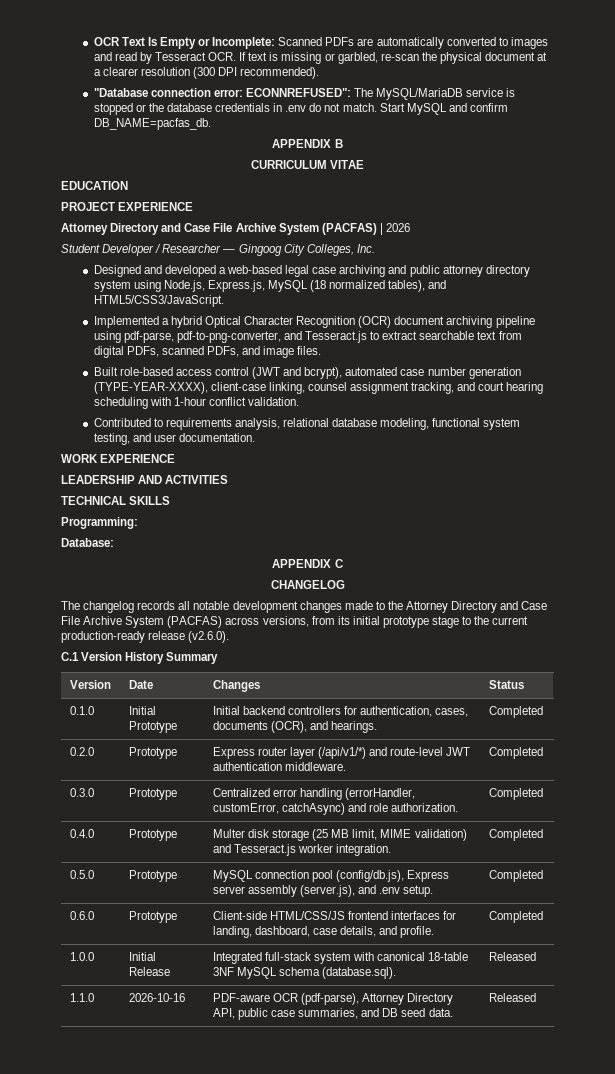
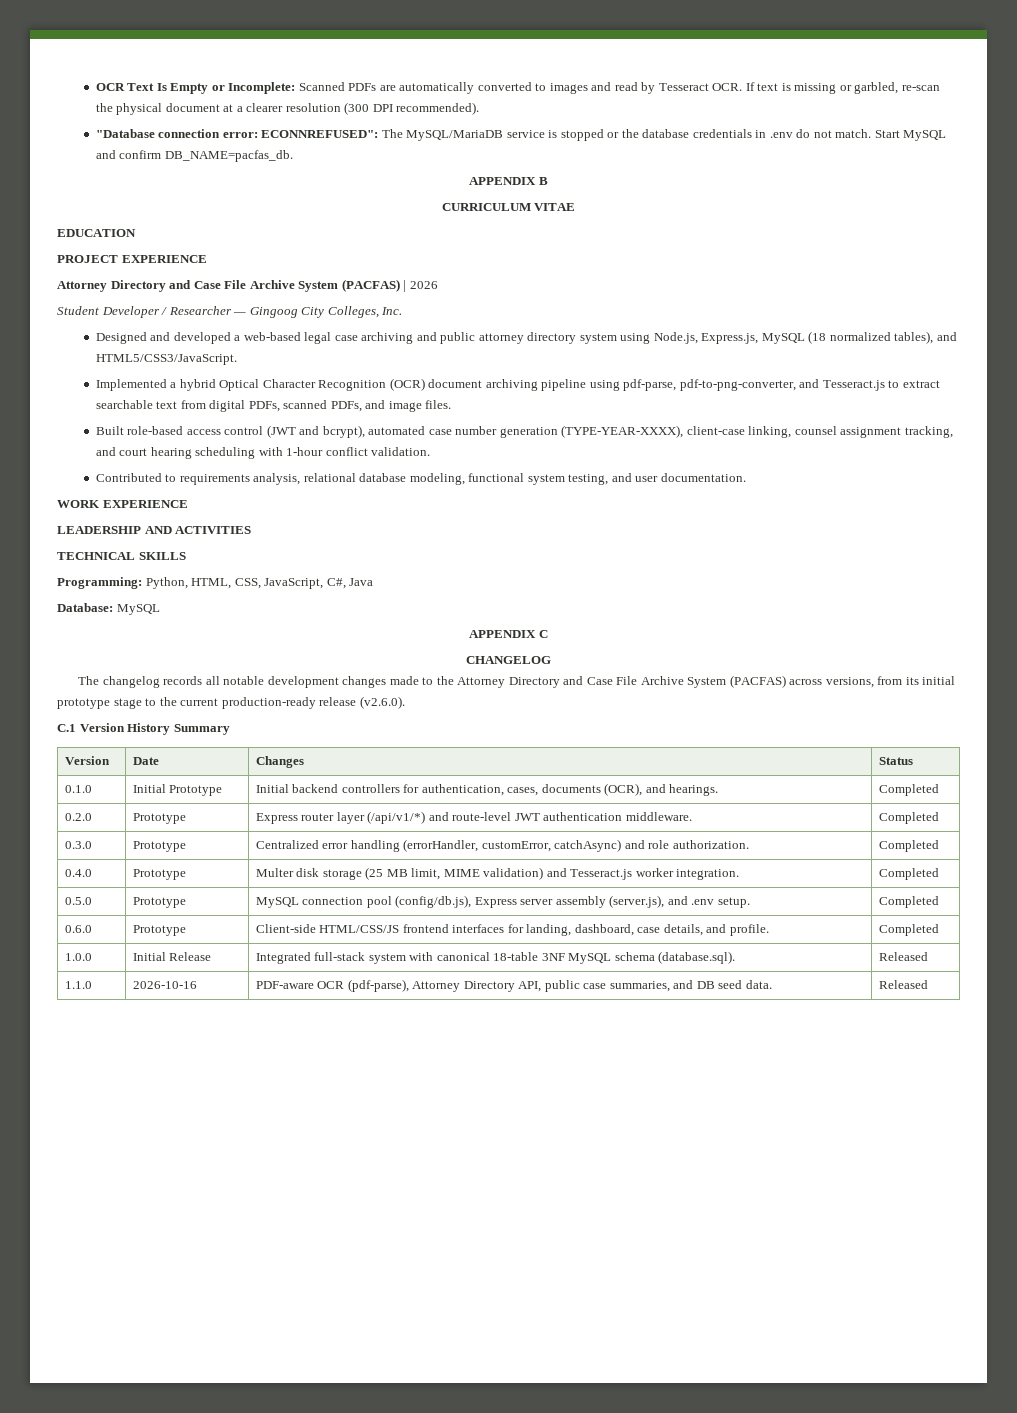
(138, 523) none -> [145,577,374,589] Python, HTML, CSS, JavaScript, C#, Java
(114, 542) none -> [116,604,160,615] MySQL

